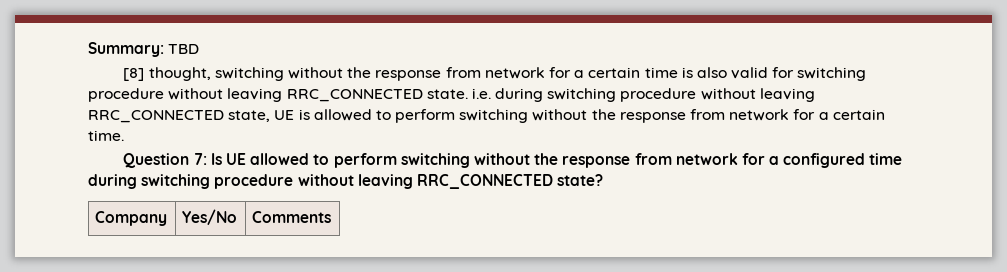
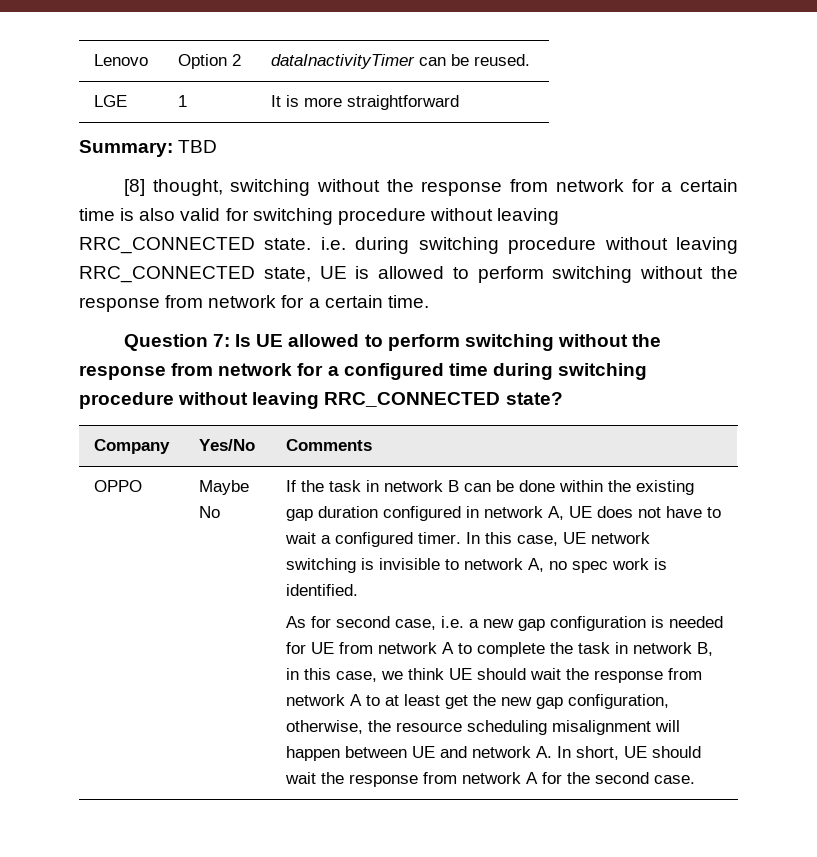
(88, 49) none -> [93,54,148,66] [177,54,241,69] [270,54,530,69] [93,95,127,107] [177,95,187,107] [270,95,459,110] Lenovo | Option 2 | dataInactivityTimer can be reused. // LGE | 1 | It is more straightforward //
(332, 217) none -> [93,480,142,492] [198,480,249,495] [198,506,220,518] [285,480,694,495] [285,506,721,521] [284,532,650,547] [285,558,667,573] [285,584,358,596] [285,616,723,631] [285,642,713,657] [285,668,702,683] [285,694,669,709] [285,720,680,735] [285,746,701,761] [284,772,695,787] // OPPO | Maybe No | If the task in network B can be done within the existing gap duration configured in network A, UE does not have to wait a configured timer. In this case, UE network switching is invisible to network A, no spec work is identified. // As for second case, i.e. a new gap configuration is needed for UE from network A to complete the task in network B, in this case, we think UE should wait the response from network A to at least get the new gap configuration, otherwise, the resource scheduling misalignment will happen between UE and network A. In short, UE should wait the response from network A for the second case.

